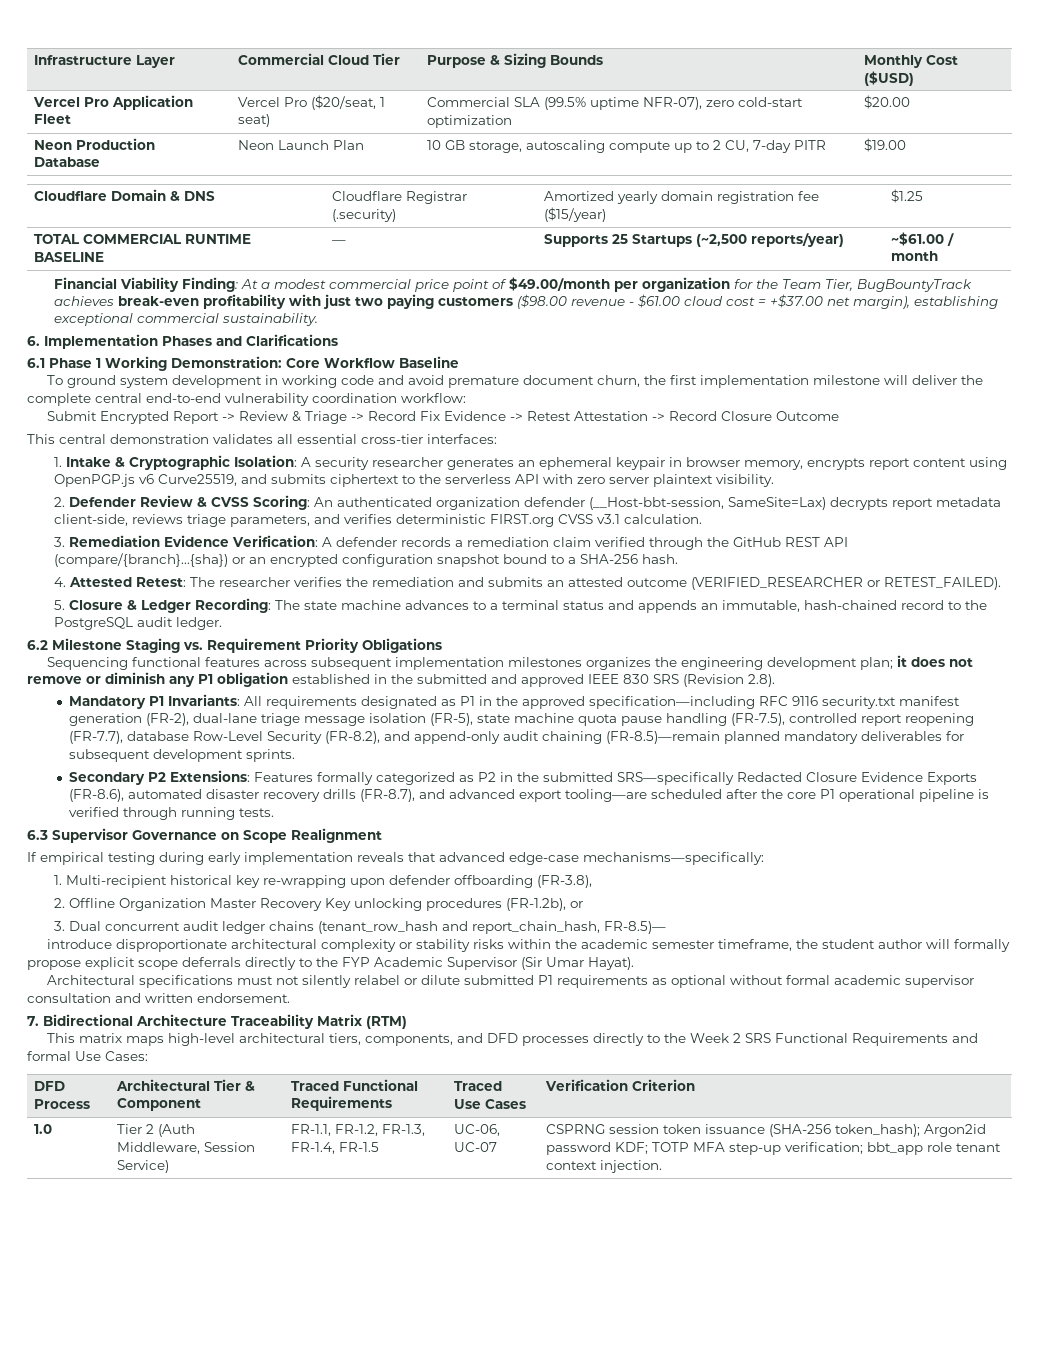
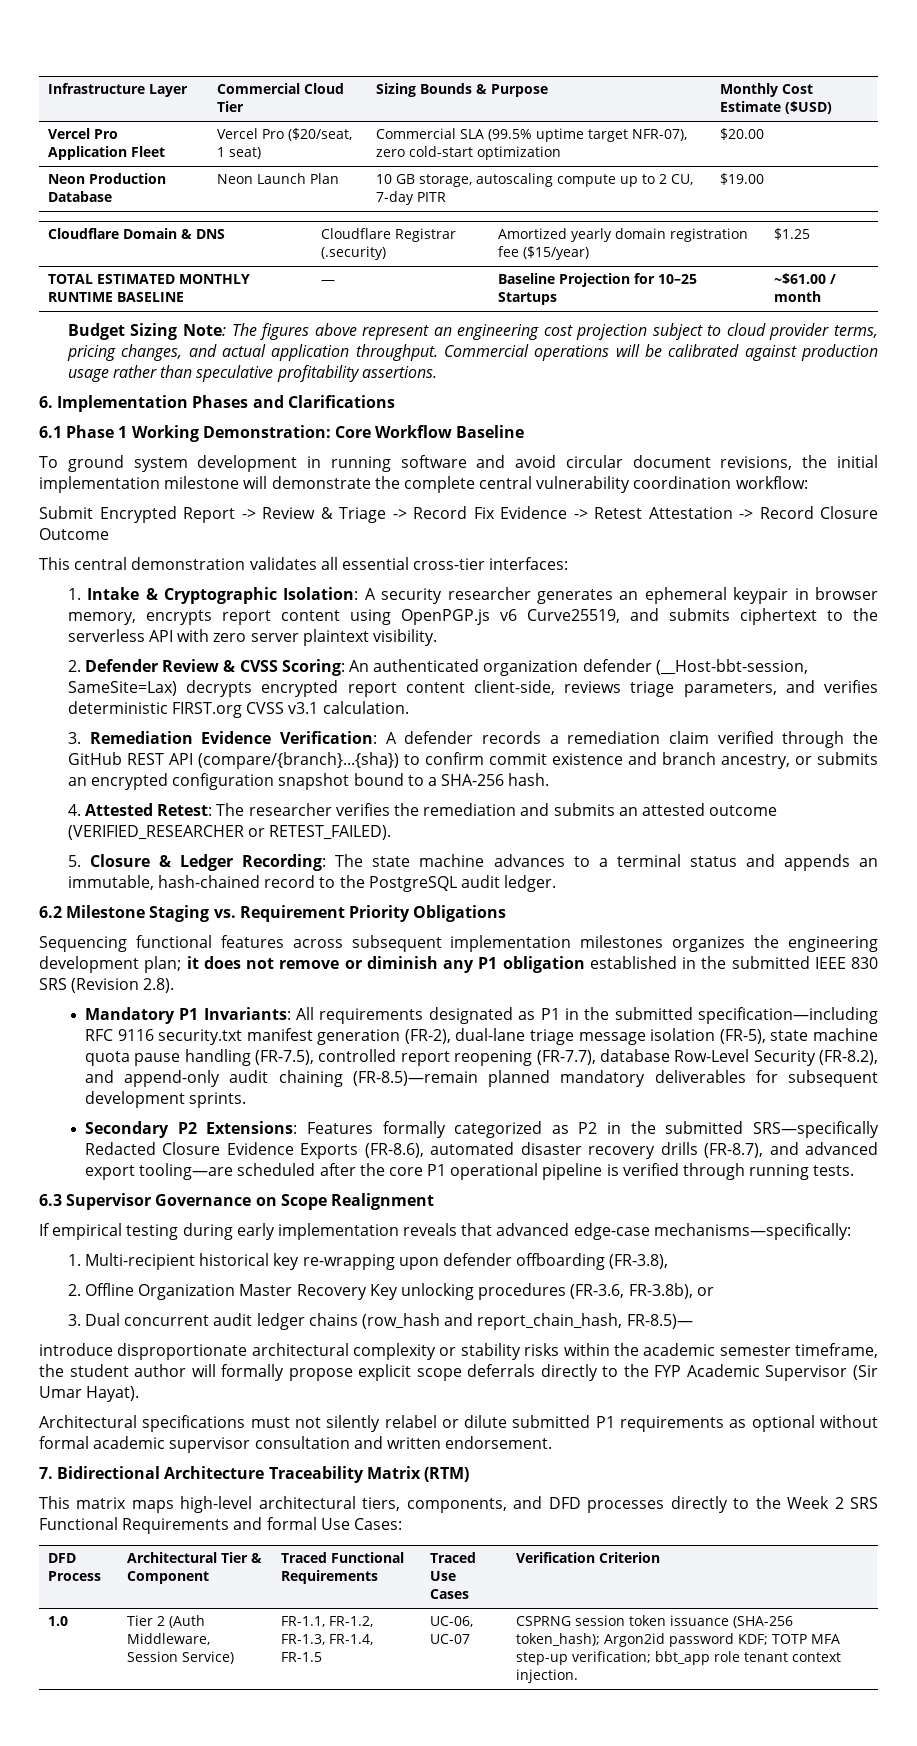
[427,55,501,68] Purpose & -> (245, 106) none
(604, 60) none -> [476,84,549,97] & Purpose
(959, 60) none -> [720,101,782,112] Estimate
(640, 103) none -> [588,129,629,142] target
[83,234,183,244] COMMERCIAL -> [97,274,251,284] ESTIMATED MONTHLY
[544,234,629,247] Supports 25 -> [498,273,698,287] Baseline Projection for 10–25
[696,233,845,247] (~2,500 reports/year) -> (558, 298) none
[53,277,972,292] [53,294,998,309] [53,313,318,326] Financial Viability Finding: At a modest commercial price point of $49.00/month per organization for the Team Tier, BugBountyTrack achieves break-even profitability with just two paying customers ($98.00 revenue - $61.00 cloud cost = +$37.00 net margin), establishing exceptional commercial sustainability. -> [67,323,878,340] [66,344,878,361] [67,365,437,382] Budget Sizing Note: The figures above represent an engineering cost projection subject to cloud provider terms, pricing changes, and actual application throughput. Commercial operations will be calibrated against production usage rather than speculative profitability assertions.
[282,375,698,388] working code and avoid premature document churn, the first -> [330,455,879,472] running software and avoid circular document revisions, the initial
[912,375,958,385] deliver -> [271,476,371,489] demonstrate
[146,393,221,403] end-to-end -> (533, 482) none
[891,497,1001,510] report metadata -> [261,680,465,697] encrypted report content
[231,557,245,564] or -> [403,752,878,769] to confirm commit existence and branch ancestry, or submits
[491,674,584,687] and approved -> (810, 962) none
[521,696,585,709] approved -> [614,1007,693,1020] submitted
[505,898,566,911] (FR-1.2b), -> [570,1283,693,1299] (FR-3.6, FR-3.8b),
[317,921,438,934] (tenant_row_hash -> [362,1313,441,1329] (row_hash

